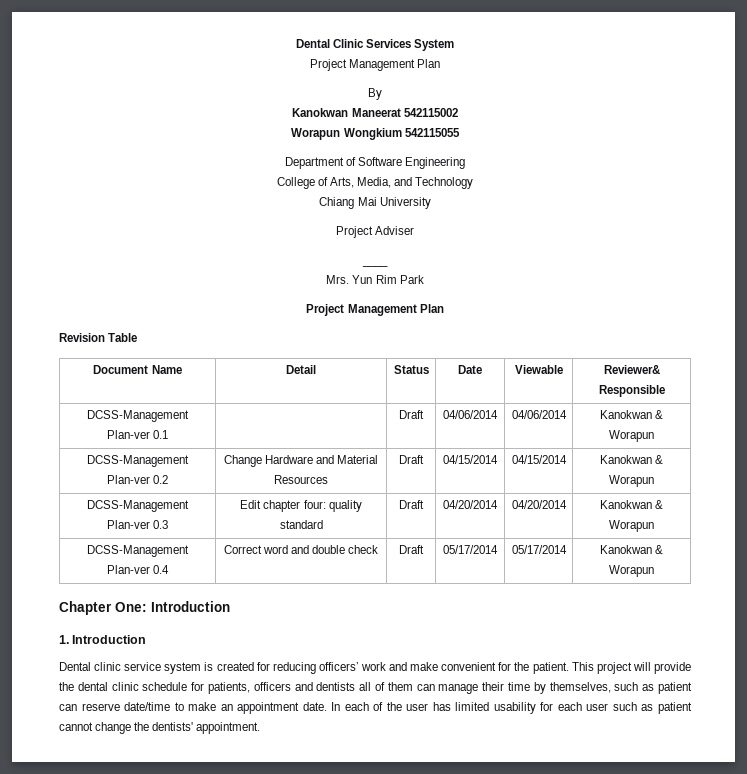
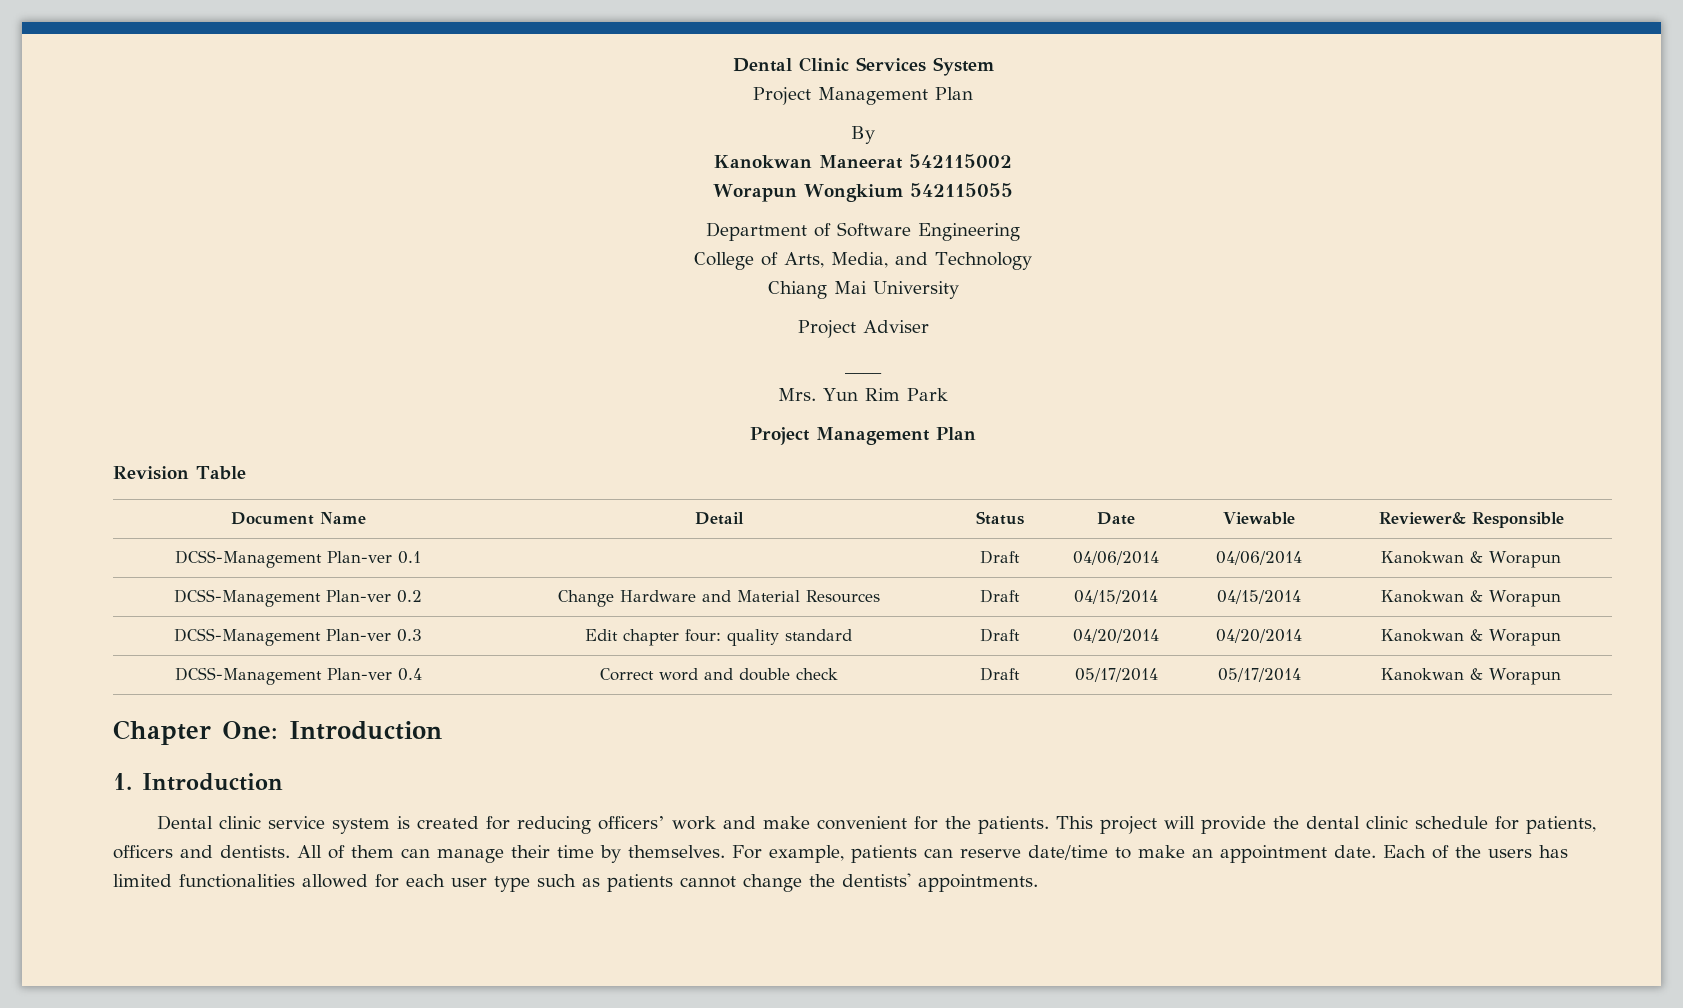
[532,662,569,674] patient. -> [977,816,1049,834] patients.
[316,682,372,691] dentists all -> [220,845,322,858] dentists. All
[549,682,692,694] themselves, such as patient -> [628,845,917,863] themselves. For example, patients
[331,702,369,711] In each -> [1383,845,1426,858] Each
[406,703,429,711] user -> [1488,849,1532,858] users
[493,702,536,714] usability -> [179,874,368,888] functionalities allowed
[612,702,692,714] such as patient -> [494,874,673,892] type such as patients
[196,722,261,734] appointment. -> [918,874,1038,892] appointments.

